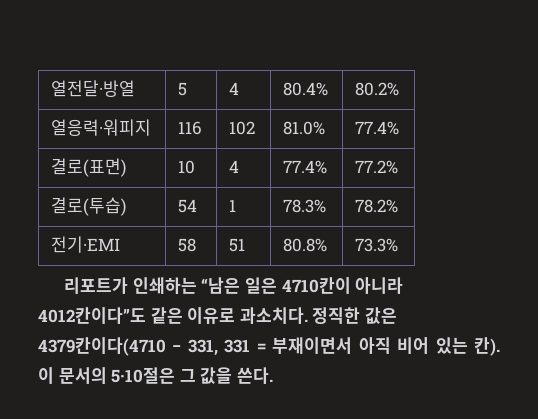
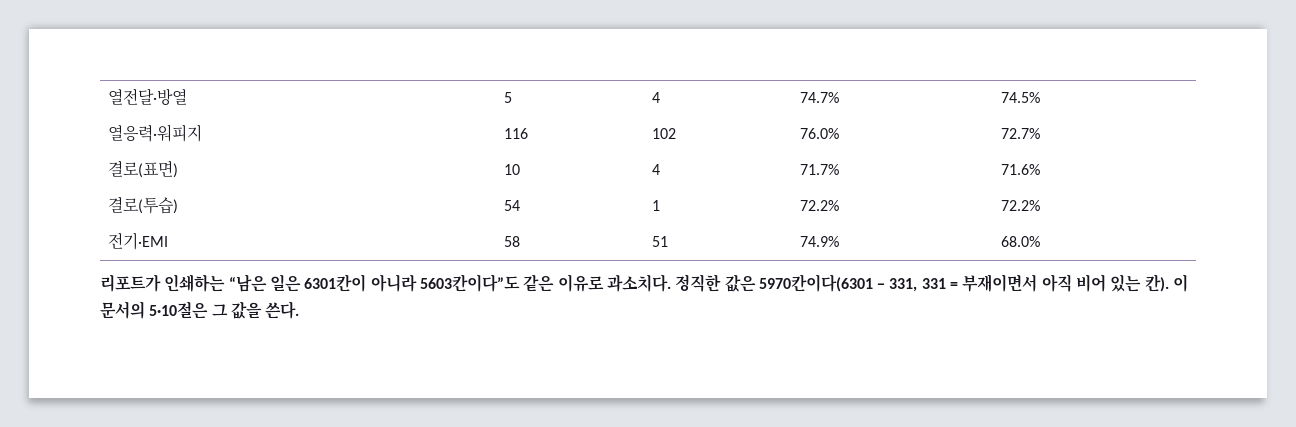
[283,82,329,96] [355,82,400,96] 80.4% | 80.2% -> [800,92,840,103] [1001,92,1041,103] 74.7% | 74.5%
[283,121,326,135] [355,121,400,135] 81.0% | 77.4% -> [800,128,840,139] [1001,128,1041,139] 76.0% | 72.7%
[283,160,328,174] [355,160,399,174] 77.4% | 77.2% -> [800,164,840,175] [1001,164,1041,175] 71.7% | 71.6%
[283,199,327,213] [355,199,399,213] 78.3% | 78.2% -> [800,200,840,211] [1001,200,1041,211] 72.2% | 72.2%
[283,238,328,252] [355,238,399,252] 80.8% | 73.3% -> [800,236,840,247] [1001,236,1041,247] 74.9% | 68.0%
[281,277,404,294] [38,307,146,324] 4710칸이 아니라 4012칸이다”도 -> [304,274,520,292] 6301칸이 아니라 5603칸이다”도
[38,337,166,356] 4379칸이다(4710 -> [758,274,873,292] 5970칸이다(6301

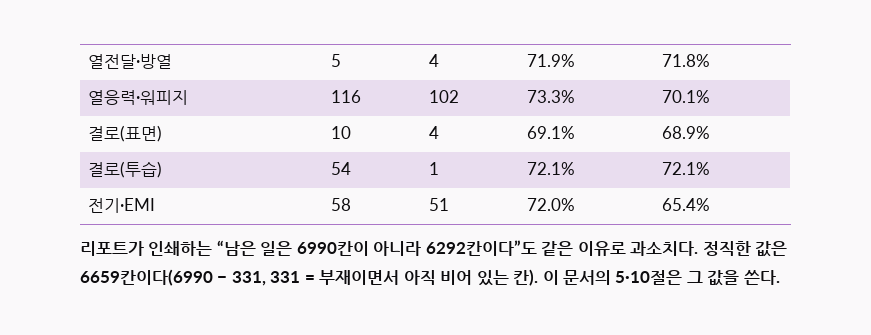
[800,92,840,103] [1001,92,1041,103] 74.7% | 74.5% -> [527,54,576,67] [662,54,711,67] 71.9% | 71.8%
[800,128,840,139] [1001,128,1041,139] 76.0% | 72.7% -> [527,90,576,103] [662,90,711,103] 73.3% | 70.1%
[800,164,840,175] [1001,164,1041,175] 71.7% | 71.6% -> [527,126,576,139] [662,126,711,139] 69.1% | 68.9%
[800,200,840,211] [1001,200,1041,211] 72.2% | 72.2% -> [527,162,576,175] [662,162,711,175] 72.1% | 72.1%
[800,236,840,247] [1001,236,1041,247] 74.9% | 68.0% -> [527,198,576,211] [662,198,711,211] 72.0% | 65.4%
[304,274,520,292] 6301칸이 아니라 5603칸이다”도 -> [296,240,537,256] 6990칸이 아니라 6292칸이다”도
[758,274,873,292] 5970칸이다(6301 -> [80,269,213,286] 6659칸이다(6990

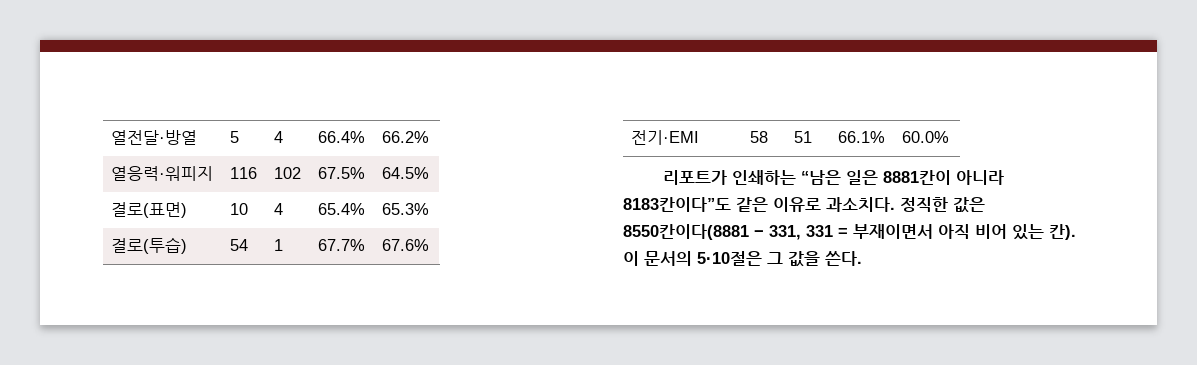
[527,54,576,67] [662,54,711,67] 71.9% | 71.8% -> [318,131,366,143] [382,131,430,143] 66.4% | 66.2%
[527,90,576,103] [662,90,711,103] 73.3% | 70.1% -> [318,167,366,179] [382,167,430,179] 67.5% | 64.5%
[527,126,576,139] [662,126,711,139] 69.1% | 68.9% -> [318,203,366,215] [382,203,430,215] 65.4% | 65.3%
[527,162,576,175] [662,162,711,175] 72.1% | 72.1% -> [318,239,366,251] [382,239,430,251] 67.7% | 67.6%
[527,198,576,211] [662,198,711,211] 72.0% | 65.4% -> [838,131,886,143] [902,131,950,143] 66.1% | 60.0%
[296,240,537,256] 6990칸이 아니라 6292칸이다”도 -> [883,170,1005,185] [623,197,731,212] 8881칸이 아니라 8183칸이다”도
[80,269,213,286] 6659칸이다(6990 -> [623,224,749,240] 8550칸이다(8881

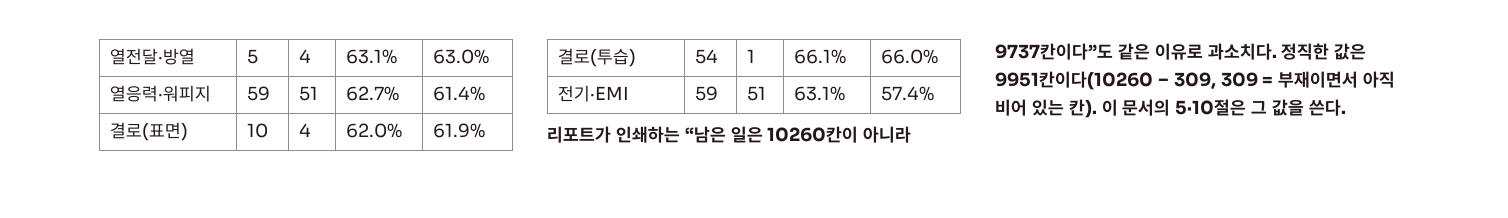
[318,131,366,143] [382,131,430,143] 66.4% | 66.2% -> [346,49,398,64] [433,49,490,64] 63.1% | 63.0%
[230,167,258,179] [274,167,302,179] [318,167,366,179] [382,167,430,179] 116 | 102 | 67.5% | 64.5% -> [247,86,271,101] [299,86,319,101] [346,86,400,101] [433,86,486,101] 59 | 51 | 62.7% | 61.4%
[318,203,366,215] [382,203,430,215] 65.4% | 65.3% -> [346,123,403,138] [433,123,486,138] 62.0% | 61.9%
[318,239,366,251] [382,239,430,251] 67.7% | 67.6% -> [794,49,847,64] [881,49,939,64] 66.1% | 66.0%
[750,131,769,143] [794,131,813,143] [838,131,886,143] [902,131,950,143] 58 | 51 | 66.1% | 60.0% -> [695,86,719,101] [747,86,767,101] [794,86,846,101] [881,86,935,101] 59 | 51 | 63.1% | 57.4%
[883,170,1005,185] [623,197,731,212] 8881칸이 아니라 8183칸이다”도 -> [767,126,912,143] [995,43,1113,60] 10260칸이 아니라 9737칸이다”도
[623,224,833,240] 8550칸이다(8881 − 331, 331 -> [995,71,1258,90] 9951칸이다(10260 − 309, 309

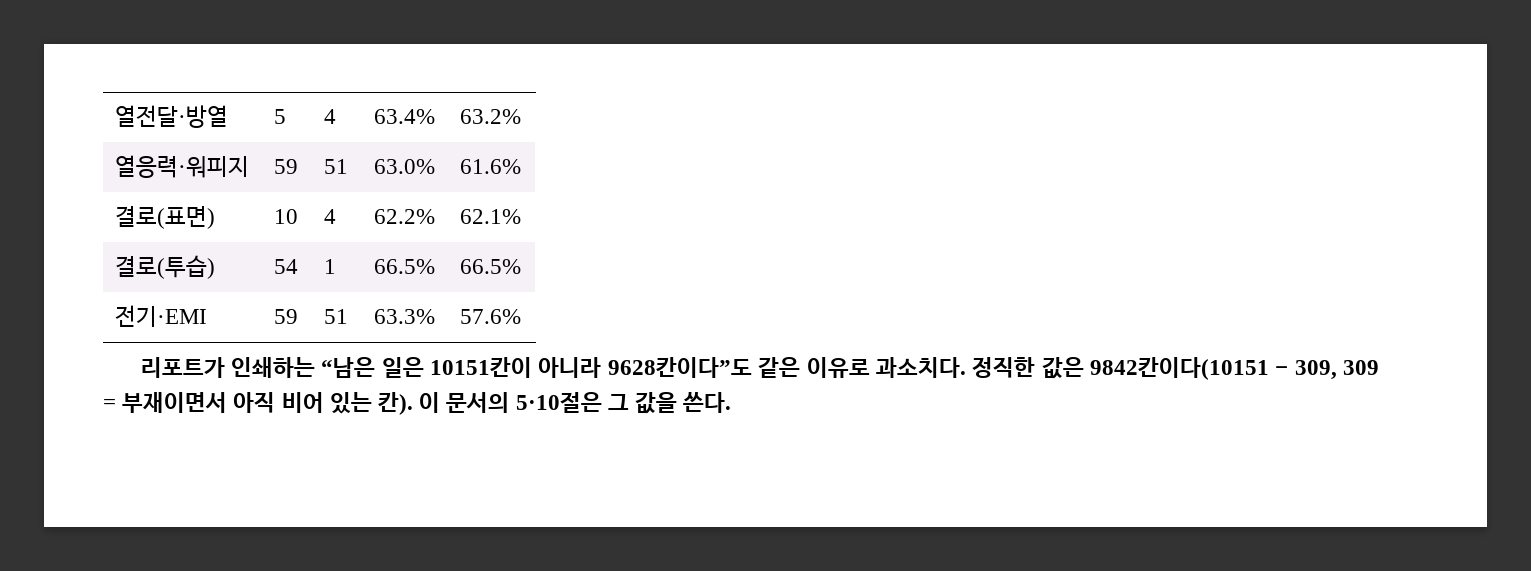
[346,49,398,64] [433,49,490,64] 63.1% | 63.0% -> [374,109,436,124] [460,109,522,124] 63.4% | 63.2%
[346,86,400,101] [433,86,486,101] 62.7% | 61.4% -> [374,159,436,174] [460,159,522,174] 63.0% | 61.6%
[346,123,403,138] [433,123,486,138] 62.0% | 61.9% -> [374,209,436,224] [460,209,522,224] 62.2% | 62.1%
[794,49,847,64] [881,49,939,64] 66.1% | 66.0% -> [374,259,436,274] [460,259,522,274] 66.5% | 66.5%
[794,86,846,101] [881,86,935,101] 63.1% | 57.4% -> [374,309,436,324] [460,309,522,324] 63.3% | 57.6%
[767,126,912,143] [995,43,1113,60] 10260칸이 아니라 9737칸이다”도 -> [430,357,752,378] 10151칸이 아니라 9628칸이다”도
[995,71,1153,90] 9951칸이다(10260 -> [1089,357,1269,380] 9842칸이다(10151

